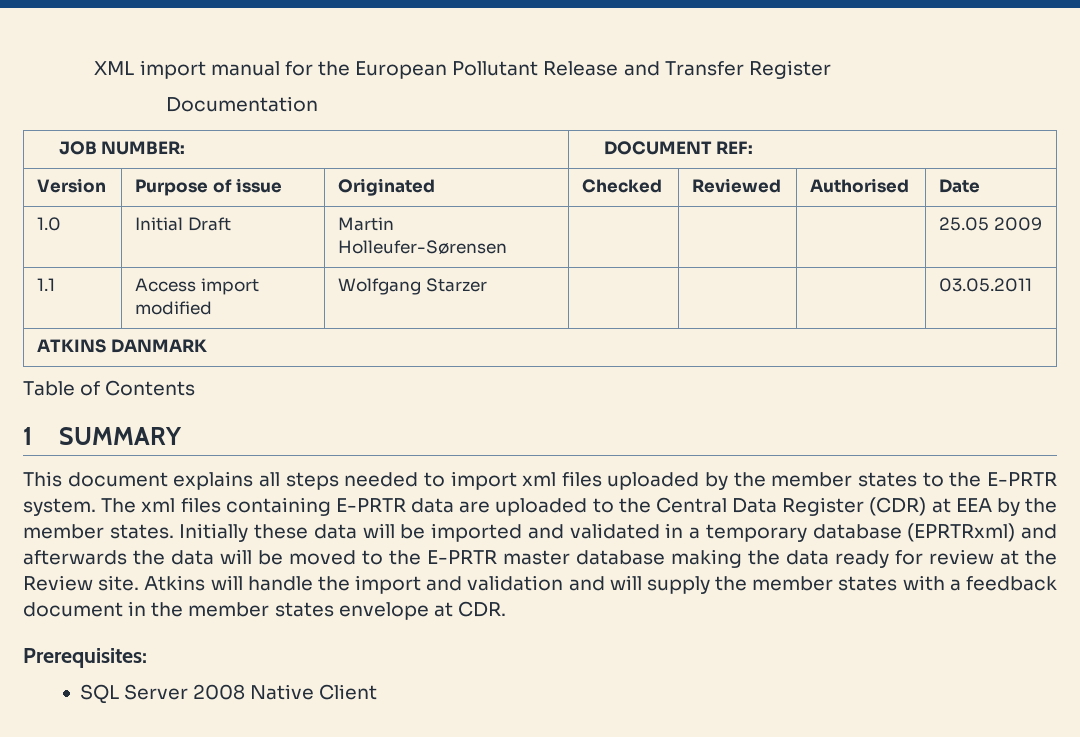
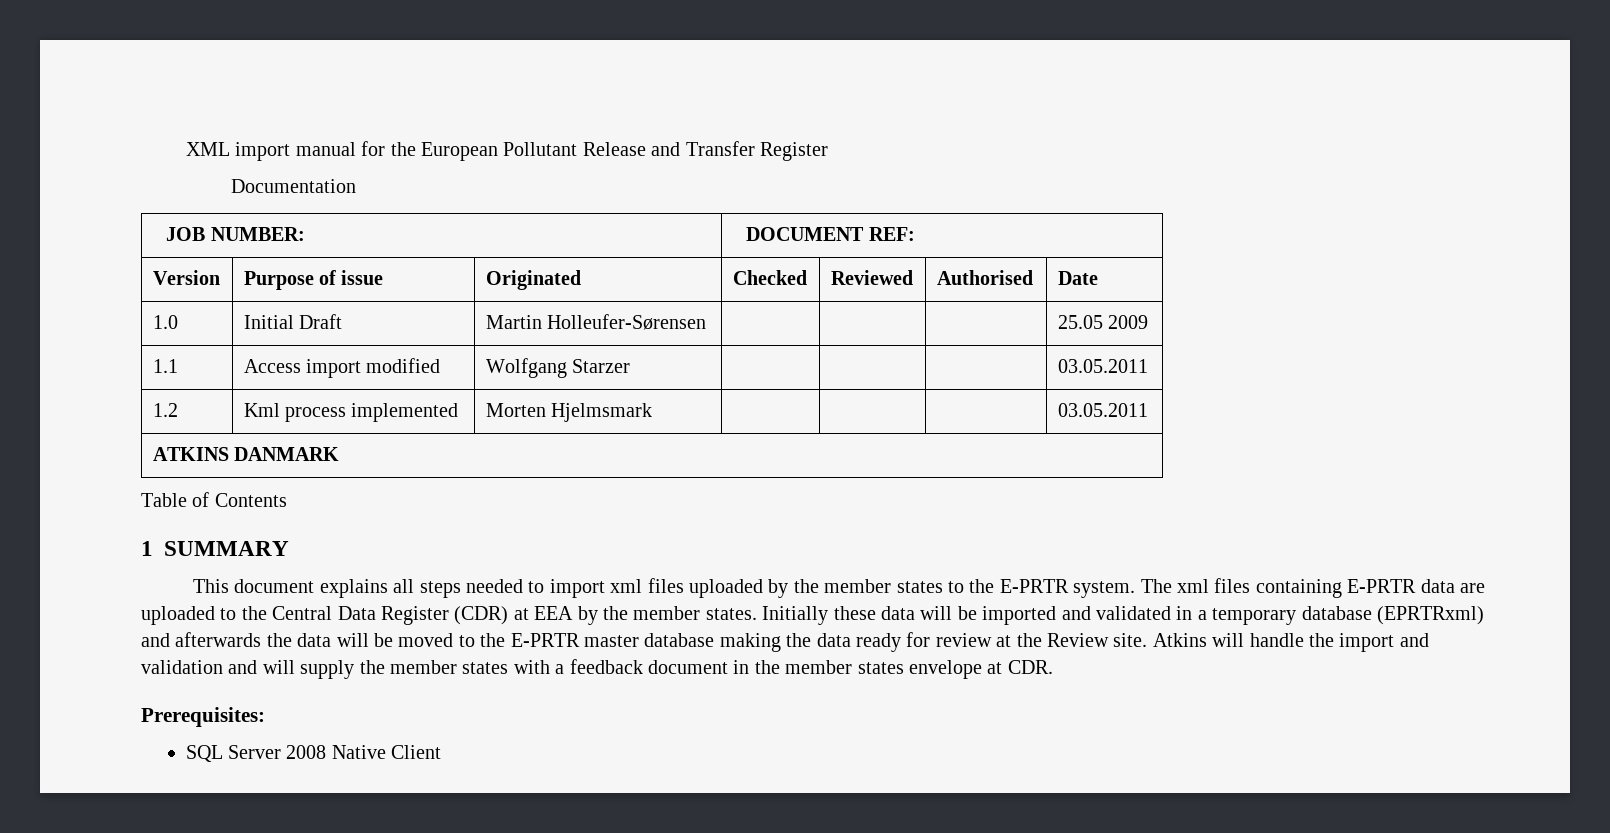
(1033, 285) none -> [152,403,178,417] [243,403,459,422] [485,403,653,422] [1057,403,1148,417] // 1.2 | Kml process implemented | Morten Hjelmsmark | | | | 03.05.2011

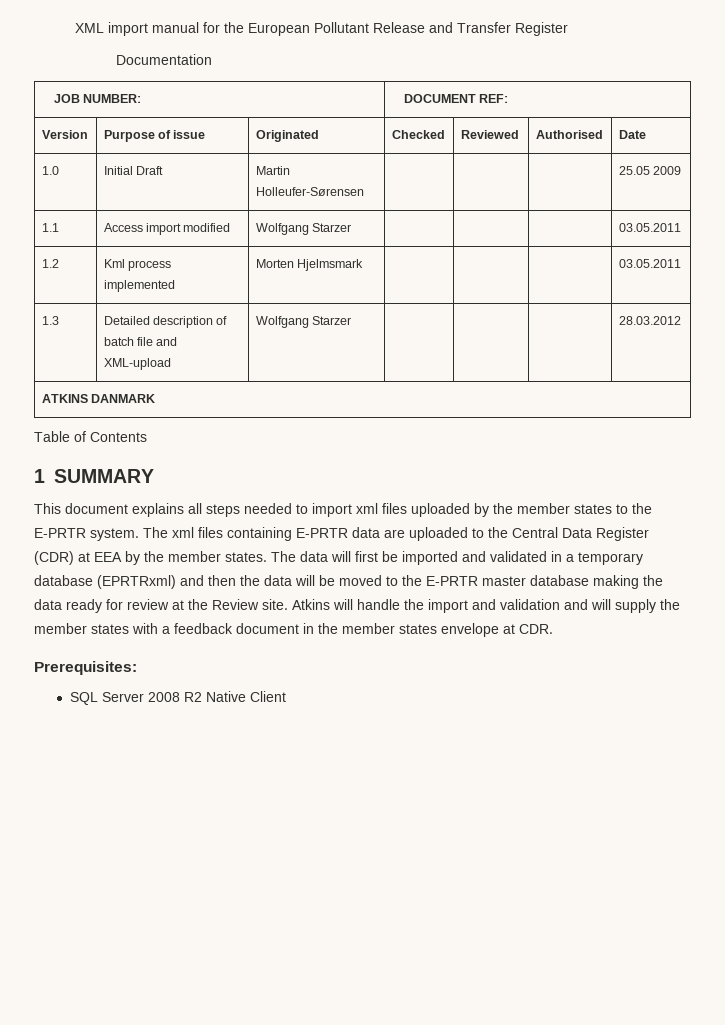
(1148, 410) none -> [41,316,59,325] [103,316,228,328] [103,337,178,346] [103,358,171,370] [255,316,351,328] [618,316,681,325] // 1.3 | Detailed description of batch file and XML-upload | Wolfgang Starzer | | | | 28.03.2012
[762,606,953,625] Initially these data will -> [271,551,378,562] The data will first
[175,632,262,647] afterwards -> [208,575,236,586] then
(327, 752) none -> [183,692,202,702] R2

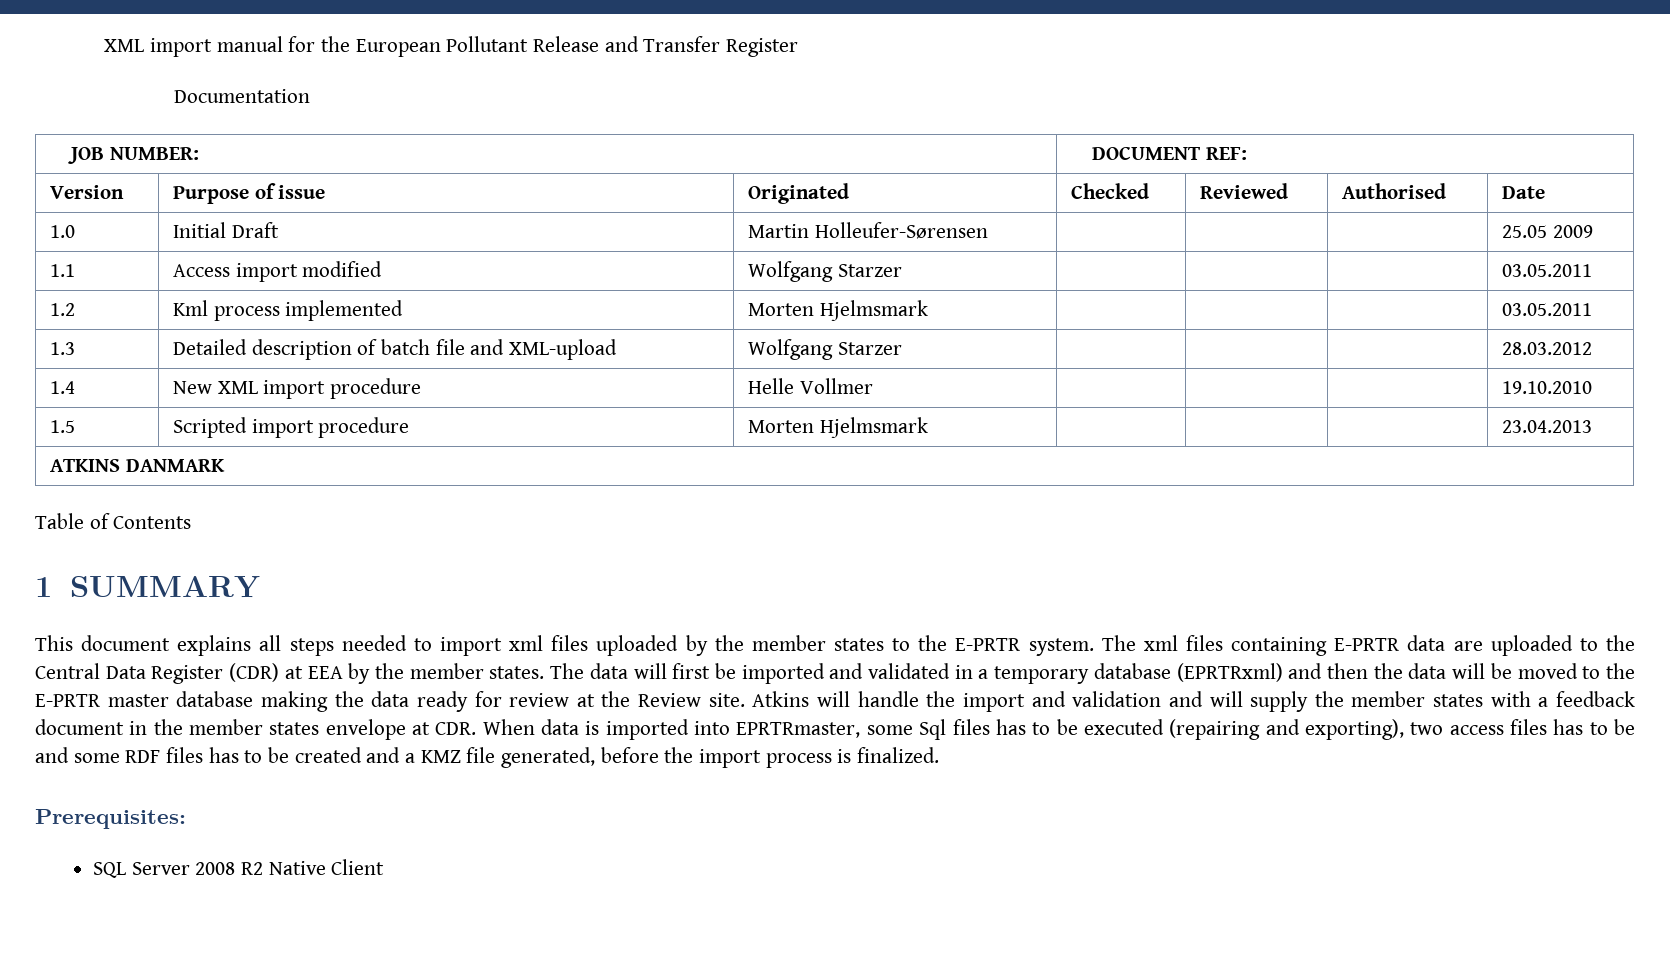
(681, 320) none -> [49,381,75,394] [172,378,422,399] [747,378,873,394] [1501,381,1592,394] [49,420,75,433] [172,417,410,438] [747,417,928,438] [1501,420,1592,433] // 1.4 | New XML import procedure | Helle Vollmer | | | | 19.10.2010 // 1.5 | Scripted import procedure | Morten Hjelmsmark | | | | 23.04.2013
(553, 629) none -> [482,719,1636,740] [35,747,940,768] When data is imported into EPRTRmaster, some Sql files has to be executed (repairing and exporting), two access files has to be and some RDF files has to be created and a KMZ file generated, before the import process is finalized.

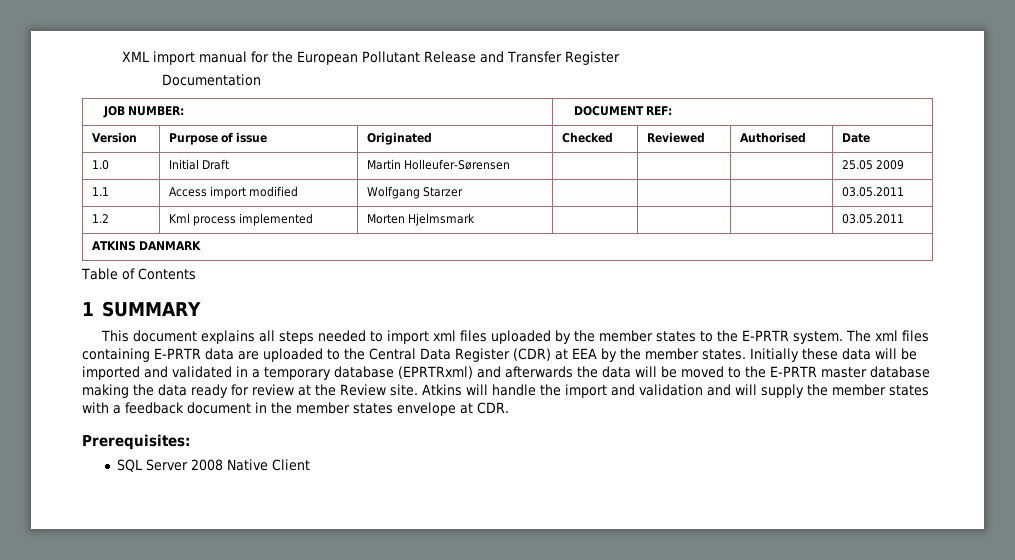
[49,342,75,355] [172,339,618,360] [747,339,902,360] [1501,342,1592,355] [49,381,75,394] [172,378,422,399] [747,378,873,394] [1501,381,1592,394] [49,420,75,433] [172,417,410,438] [747,417,928,438] [1501,420,1592,433] // 1.3 | Detailed description of batch file and XML-upload | Wolfgang Starzer | | | | 28.03.2012 // 1.4 | New XML import procedure | Helle Vollmer | | | | 19.10.2010 // 1.5 | Scripted import procedure | Morten Hjelmsmark | | | | 23.04.2013 -> (904, 219) none
[550,663,711,679] The data will first -> [749,348,897,362] Initially these data will
[1327,663,1369,679] then -> [504,366,573,378] afterwards
[482,719,1636,740] [35,747,940,768] When data is imported into EPRTRmaster, some Sql files has to be executed (repairing and exporting), two access files has to be and some RDF files has to be created and a KMZ file generated, before the import process is finalized. -> (509, 408) none
[240,862,263,875] R2 -> (223, 465) none

